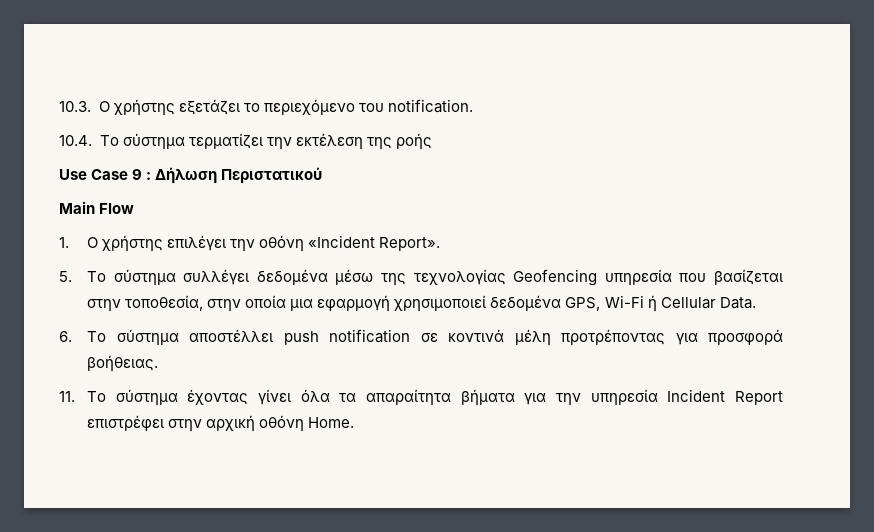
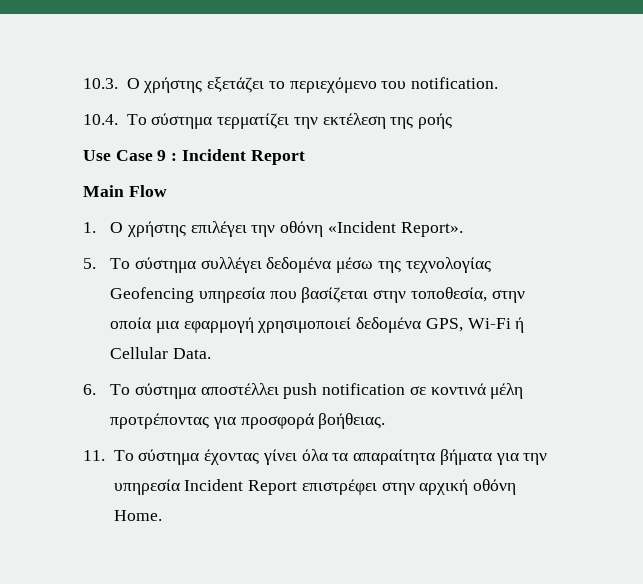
[155,167,323,184] Δήλωση Περιστατικού -> [181,149,305,165] Incident Report

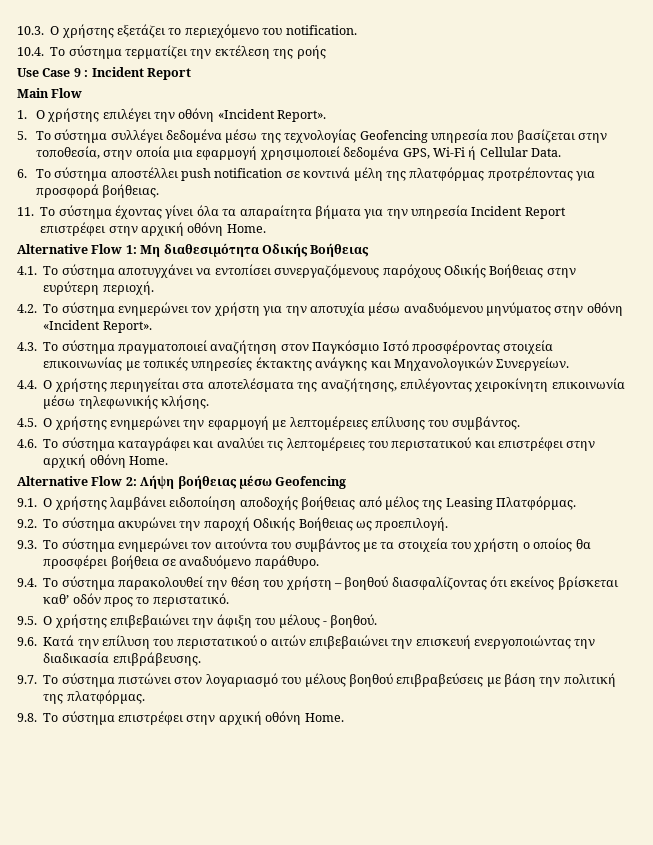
(524, 391) none -> [385,167,485,181] της πλατφόρμας
(162, 515) none -> [17,243,370,257] [17,264,576,278] [43,281,154,295] [17,302,623,316] [43,320,152,333] [17,340,554,354] [43,357,570,371] [17,378,625,392] [43,395,209,409] [17,416,520,430] [17,437,596,451] [43,454,168,468] [17,475,347,489] [17,496,576,510] [17,517,449,531] [17,538,591,552] [43,555,319,569] [17,576,619,590] [43,593,229,607] [17,614,378,628] [17,635,596,649] [43,652,201,666] [17,673,616,687] [43,690,145,704] [17,711,344,725] // Alternative Flow 1: Μη διαθεσιμότητα Οδικής Βοήθειας // 4.1. Το σύστημα αποτυγχάνει να εντοπίσει συνεργαζόμενους παρόχους Oδικής Βοήθειας στην ευρύτερη περιοχή. // 4.2. Το σύστημα ενημερώνει τον χρήστη για την αποτυχία μέσω αναδυόμενου μηνύματος στην οθόνη «Incident Report». // 4.3. Το σύστημα πραγματοποιεί αναζήτηση στον Παγκόσμιο Ιστό προσφέροντας στοιχεία επικοινωνίας με τοπικές υπηρεσίες έκτακτης ανάγκης και Μηχανολογικών Συνεργείων. // 4.4. Ο χρήστης περιηγείται στα αποτελέσματα της αναζήτησης, επιλέγοντας χειροκίνητη επικοινωνία μέσω τηλεφωνικής κλήσης. // 4.5. Ο χρήστης ενημερώνει την εφαρμογή με λεπτομέρειες επίλυσης του συμβάντος. // 4.6. Το σύστημα καταγράφει και αναλύει τις λεπτομέρειες του περιστατικού και επιστρέφει στην αρχική οθόνη Home. // Alternative Flow 2: Λήψη βοήθειας μέσω Geofencing // 9.1. O χρήστης λαμβάνει ειδοποίηση αποδοχής βοήθειας από μέλος της Leasing Πλατφόρμας. // 9.2. To σύστημα ακυρώνει την παροχή Οδικής Βοήθειας ως προεπιλογή. // 9.3. Το σύστημα ενημερώνει τον αιτούντα του συμβάντος με τα στοιχεία του χρήστη ο οποίος θα προσφέρει βοήθεια σε αναδυόμενο παράθυρο. // 9.4. Το σύστημα παρακολουθεί την θέση του χρήστη – βοηθού διασφαλίζοντας ότι εκείνος βρίσκεται καθ’ οδόν προς το περιστατικό. // 9.5. Ο χρήστης επιβεβαιώνει την άφιξη του μέλους - βοηθού. // 9.6. Κατά την επίλυση του περιστατικού ο αιτών επιβεβαιώνει την επισκευή ενεργοποιώντας την διαδικασία επιβράβευσης. // 9.7. Το σύστημα πιστώνει στον λογαριασμό του μέλους βοηθού επιβραβεύσεις με βάση την πολιτική της πλατφόρμας. // 9.8. Το σύστημα επιστρέφει στην αρχική οθόνη Home.

